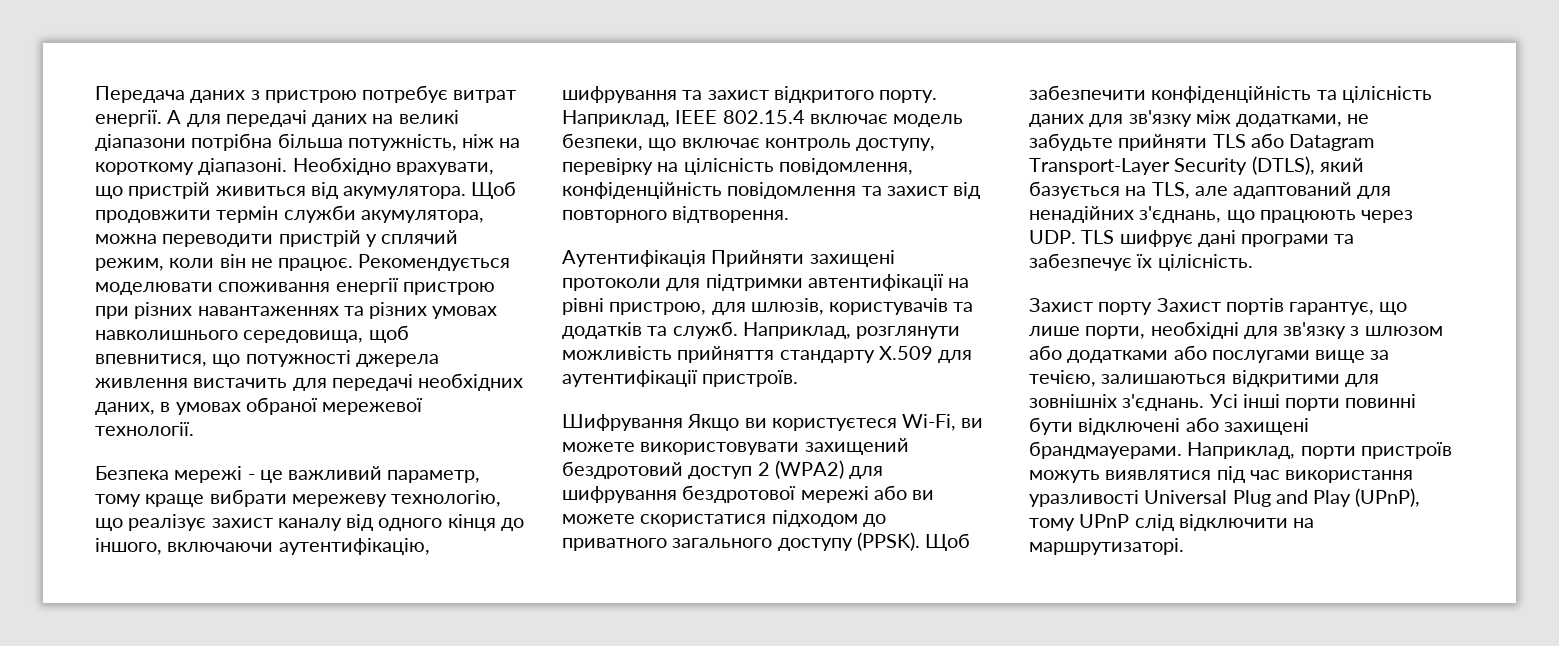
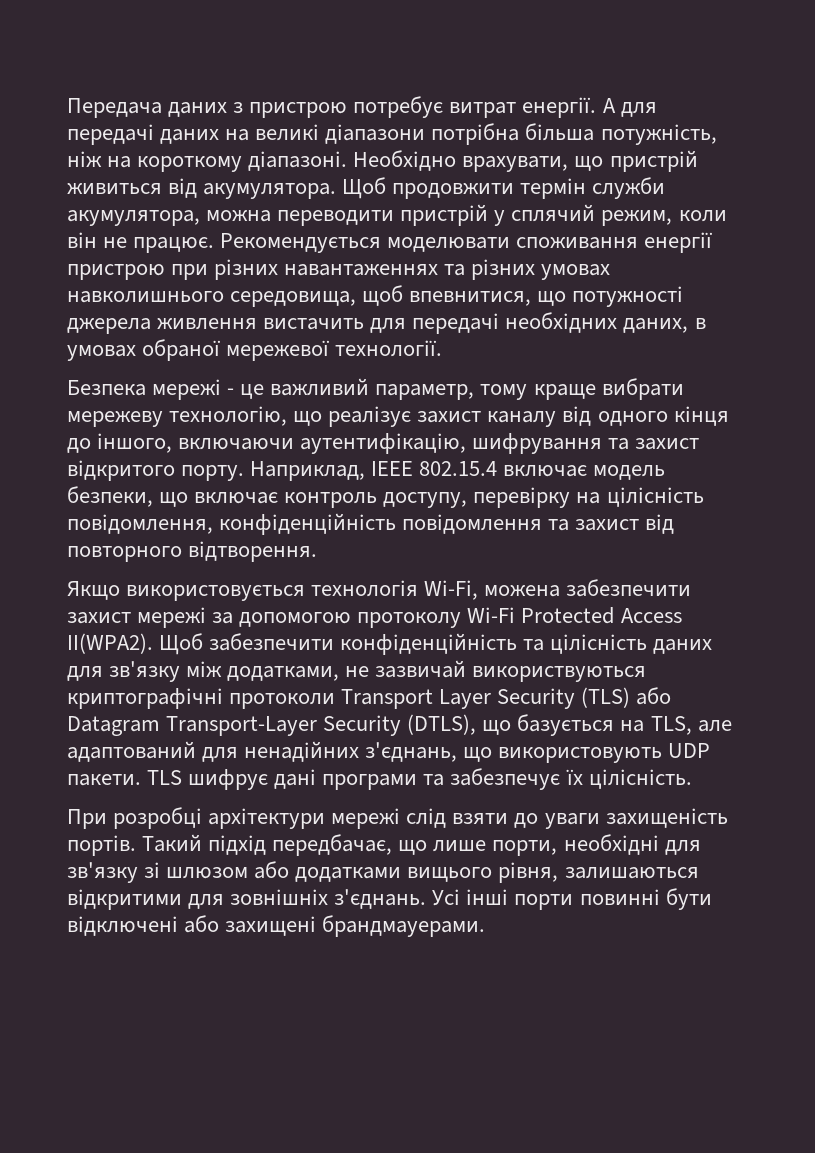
[562,250,895,267] [562,274,970,291] [562,298,974,315] [562,321,961,339] [562,346,973,363] [562,370,799,387] [562,414,984,431] [562,438,909,455] [562,460,884,479] [562,485,935,503] [562,510,886,527] [562,532,920,551] Аутентифікація Прийняти захищені протоколи для підтримки автентифікації на рівні пристрою, для шлюзів, користувачів та додатків та служб. Наприклад, розглянути можливість прийняття стандарту X.509 для аутентифікації пристроїв. // Шифрування Якщо ви користуєтеся Wi-Fi, ви можете використовувати захищений бездротовий доступ 2 (WPA2) для шифрування бездротової мережі або ви можете скористатися підходом до приватного загального доступу (PPSK). -> [67,579,692,601] [67,607,682,628] [67,633,153,654] Якщо використовується технологія Wi-Fi, можена забезпечити захист мережі за допомогою протоколу Wi-Fi Protected Access II(WPA2).
[1029,133,1246,151] забудьте прийняти TLS -> [375,660,647,682] [67,687,631,709] зазвичай використвуються криптографічні протоколи Transport Layer Security (TLS)
[1319,158,1364,172] який -> [482,720,512,735] що
[1259,210,1414,223] [1029,230,1076,244] працюють через UDP. -> [498,743,711,763] [67,774,141,786] використовують UDP пакети.
[1029,298,1375,315] Захист порту Захист портів гарантує, -> [67,807,728,829] [67,834,393,856] При розробці архітектури мережі слід взяти до уваги захищеність портів. Такий підхід передбачає,
[1350,326,1360,336] з -> [144,862,161,878] зі
[1173,345,1390,363] [1029,370,1096,387] або послугами вище за течією, -> [407,862,559,883] вищього рівня,
[1187,442,1452,459] [1029,466,1414,483] [1029,488,1421,507] [1029,514,1315,531] [1029,538,1184,555] Наприклад, порти пристроїв можуть виявлятися під час використання уразливості Universal Plug and Play (UPnP), тому UPnP слід відключити на маршрутизаторі. -> (486, 926) none

